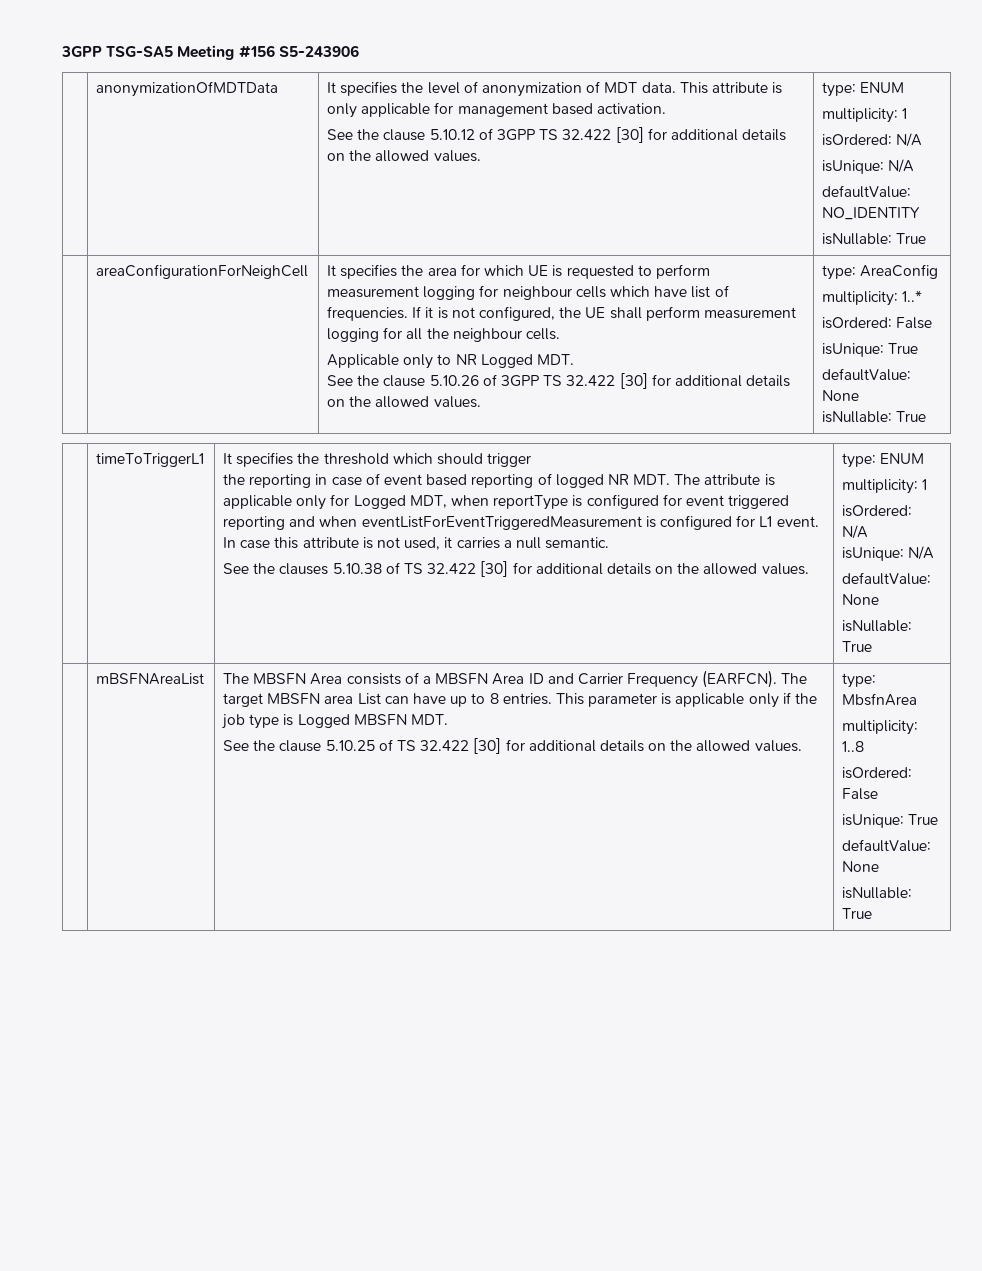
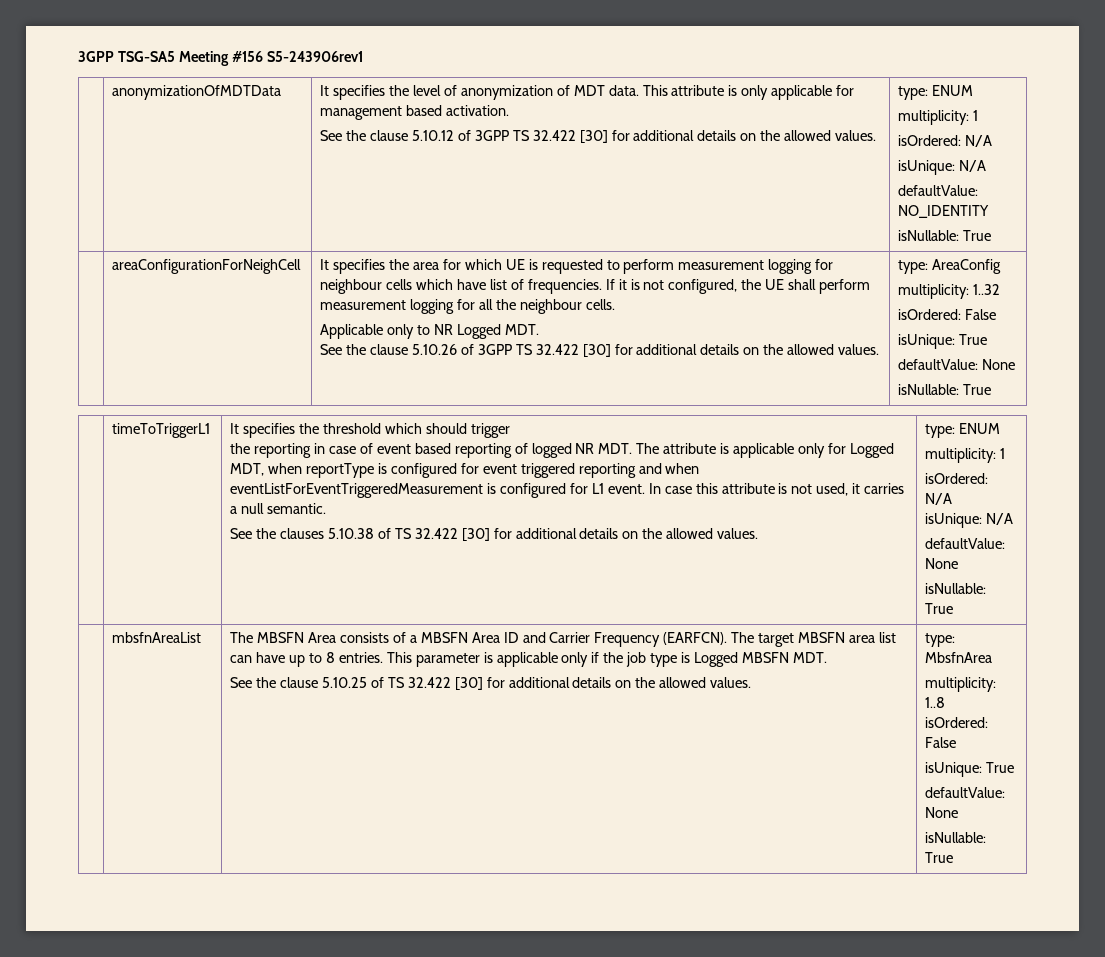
[278,45,359,57] S5-243906 -> [266,51,363,62] S5-243906rev1
[902,290,923,302] 1..* -> [973,284,1001,295] 1..32
[96,673,205,685] mBSFNAreaList -> [112,632,202,643] mbsfnAreaList
[357,693,381,705] List -> [878,632,896,643] list

